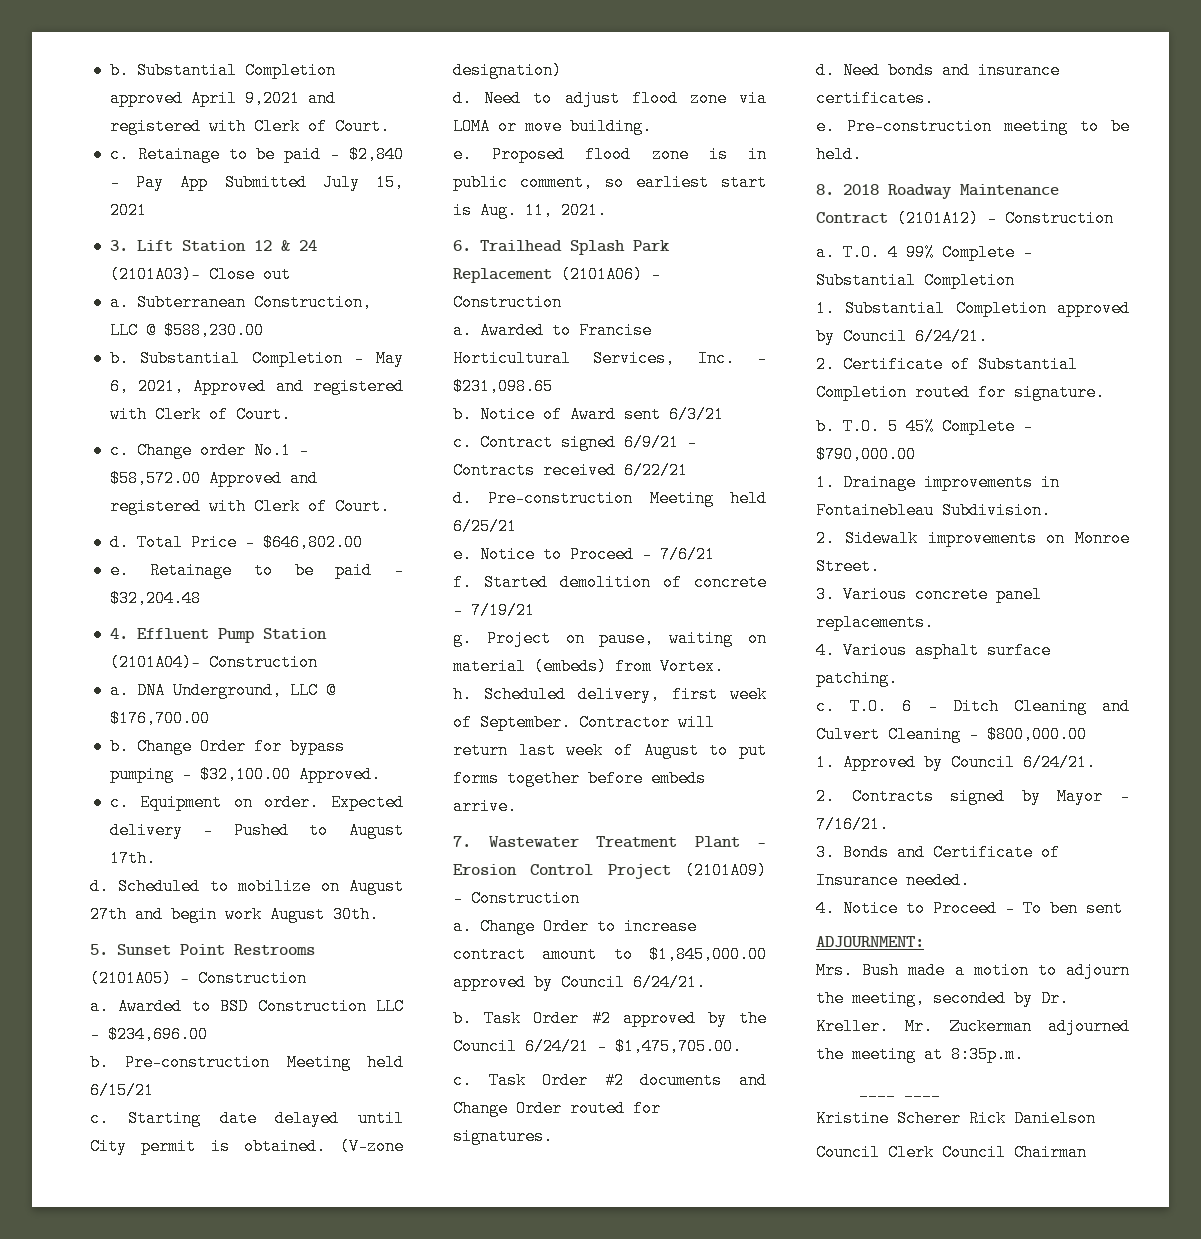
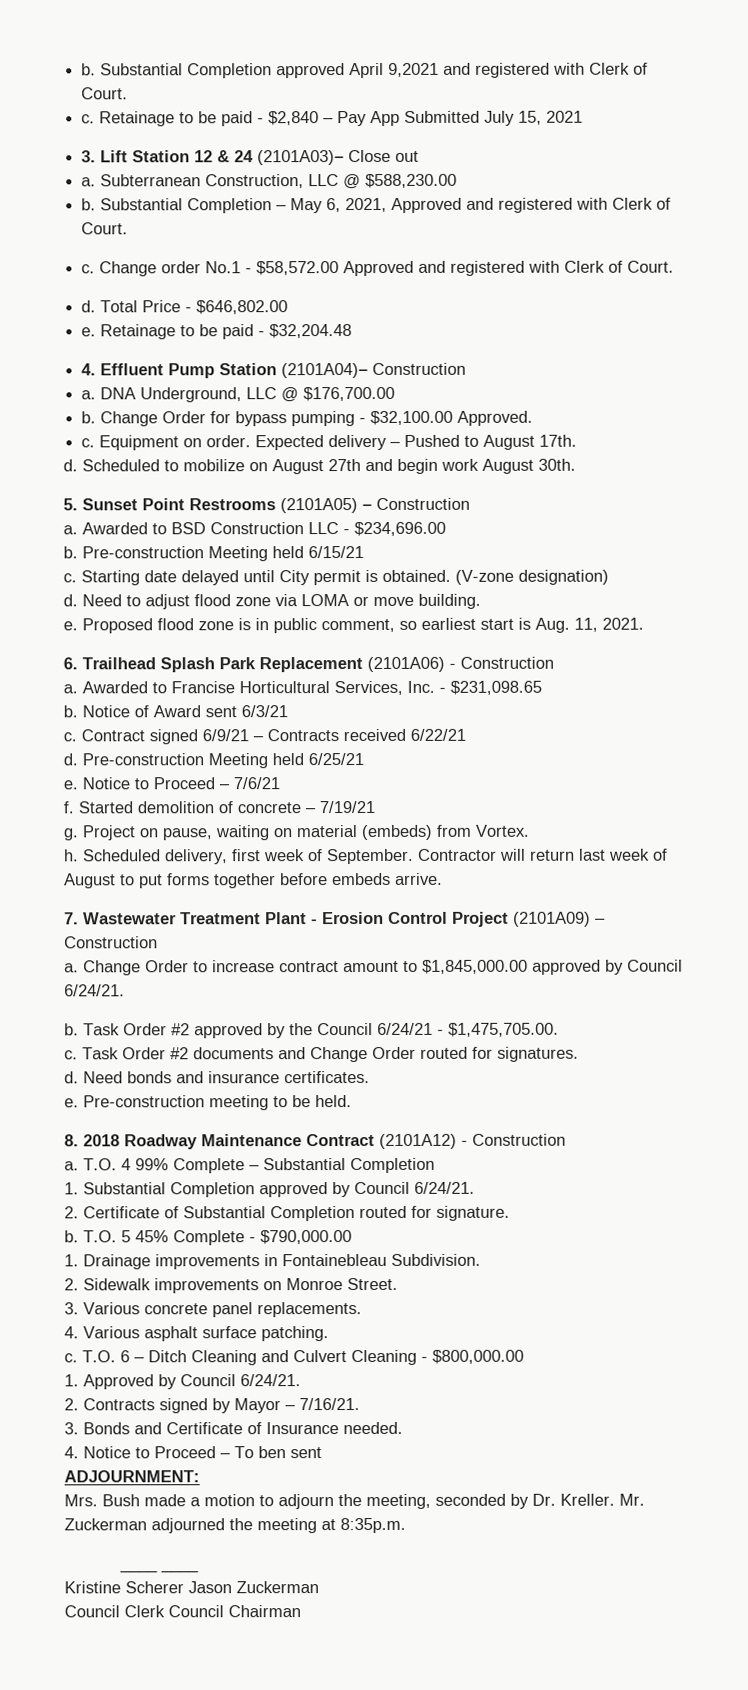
[969,1110,1096,1127] Rick Danielson -> [188,1581,319,1594] Jason Zuckerman

